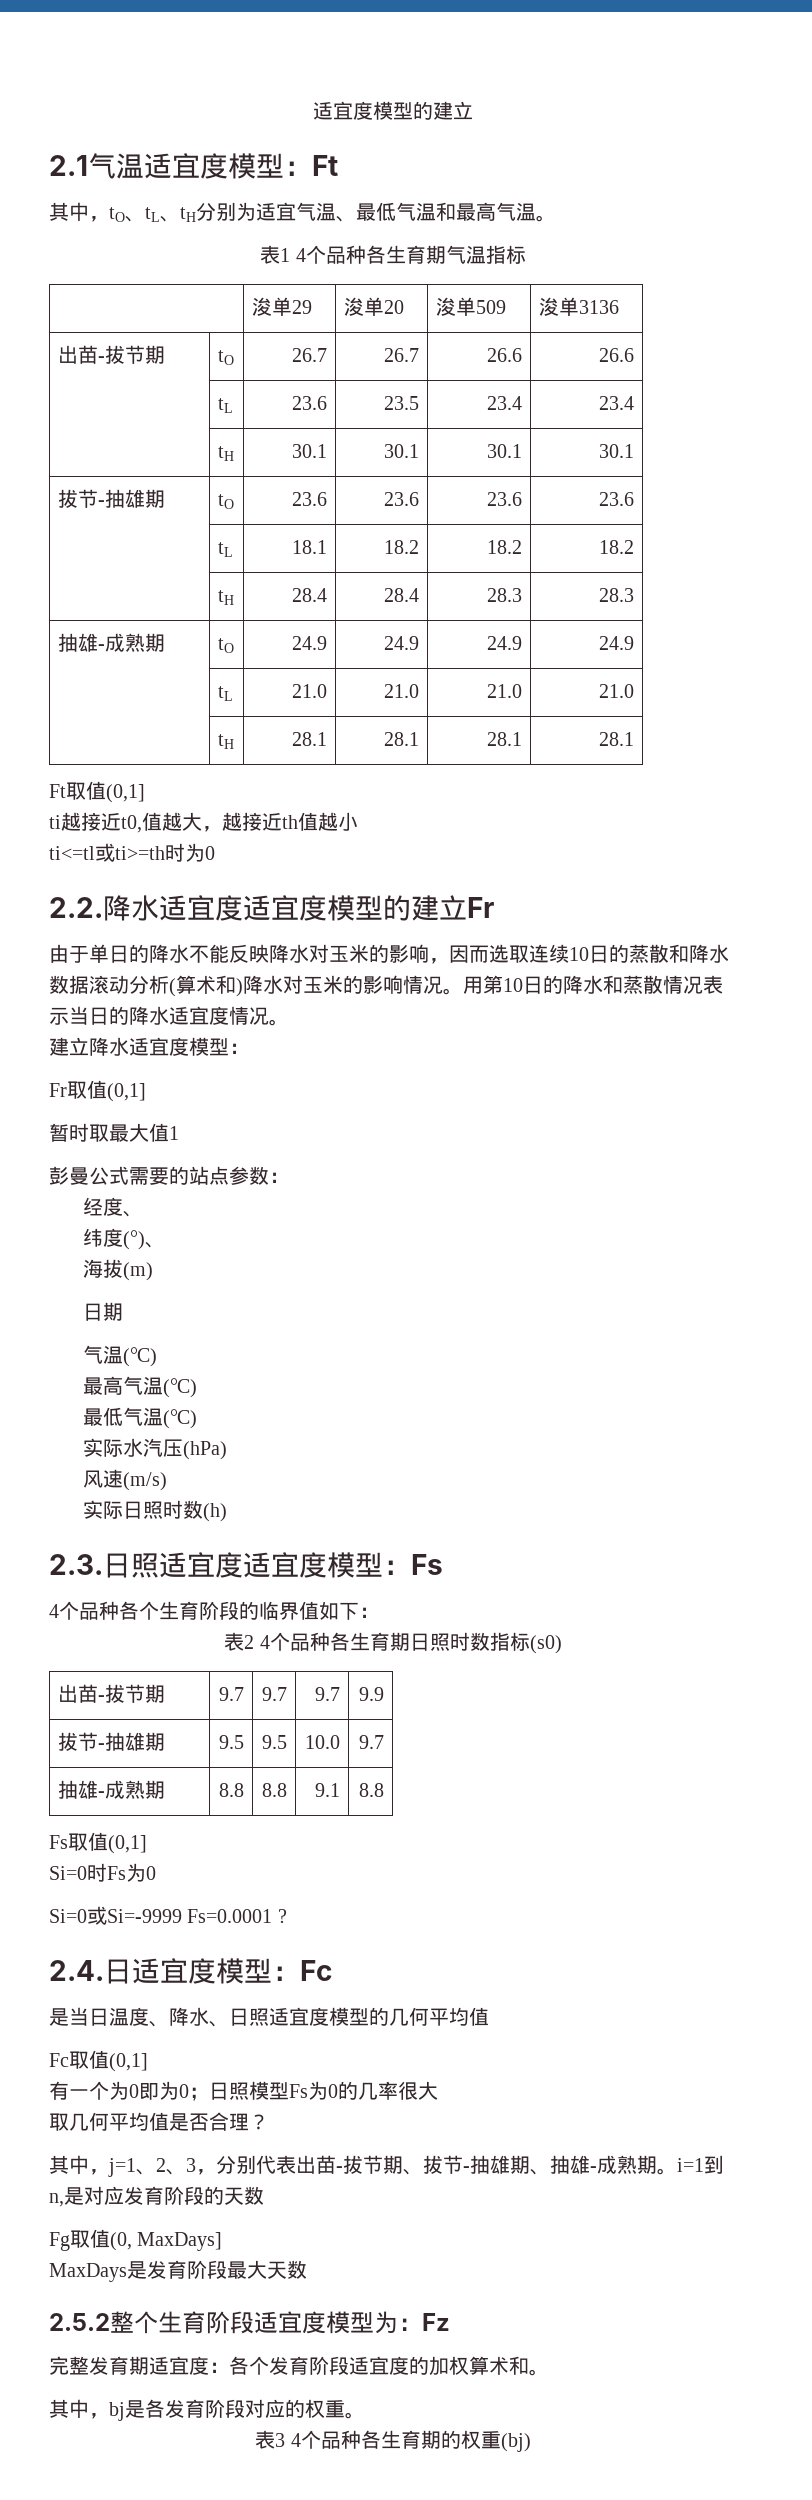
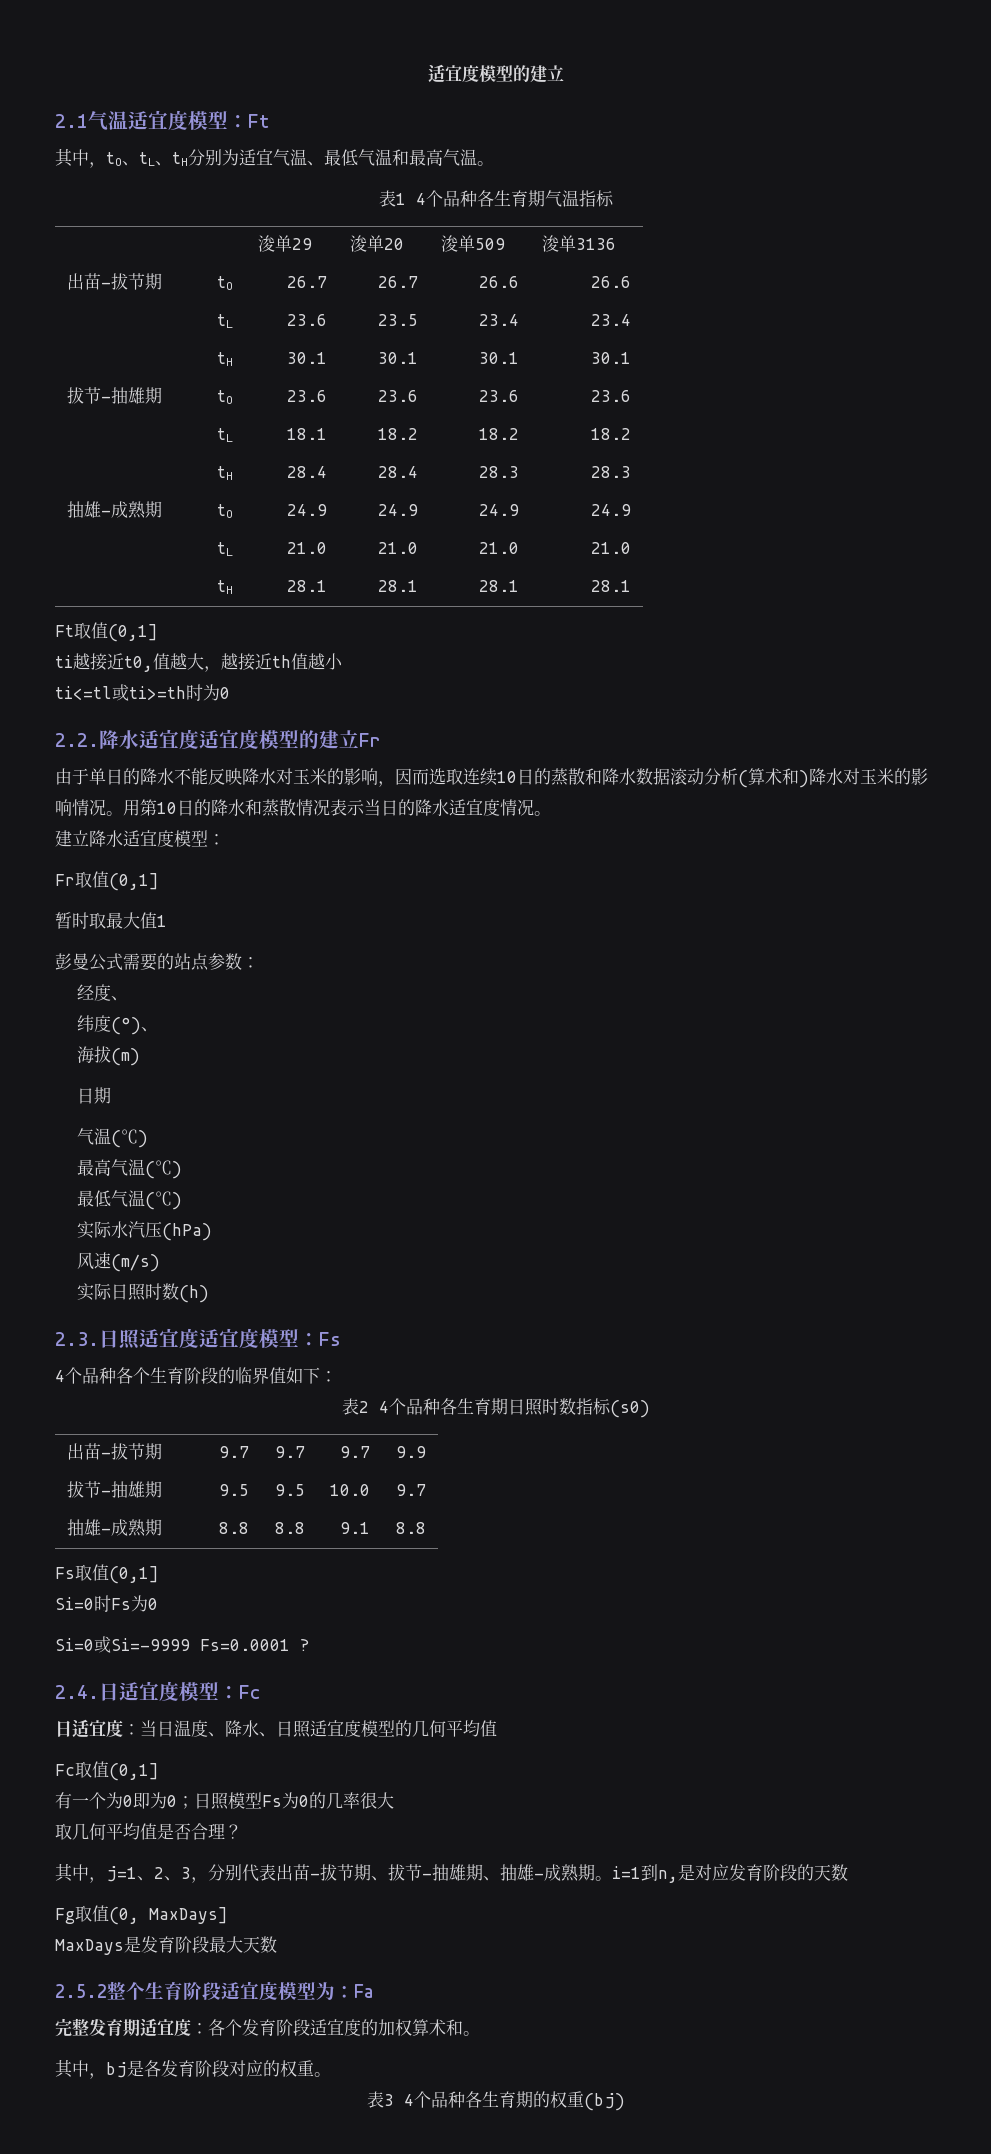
[49,2008,69,2026] 是 -> [55,1719,140,1738] 日适宜度：
[422,2313,450,2331] Fz -> [354,1984,374,1998] Fa

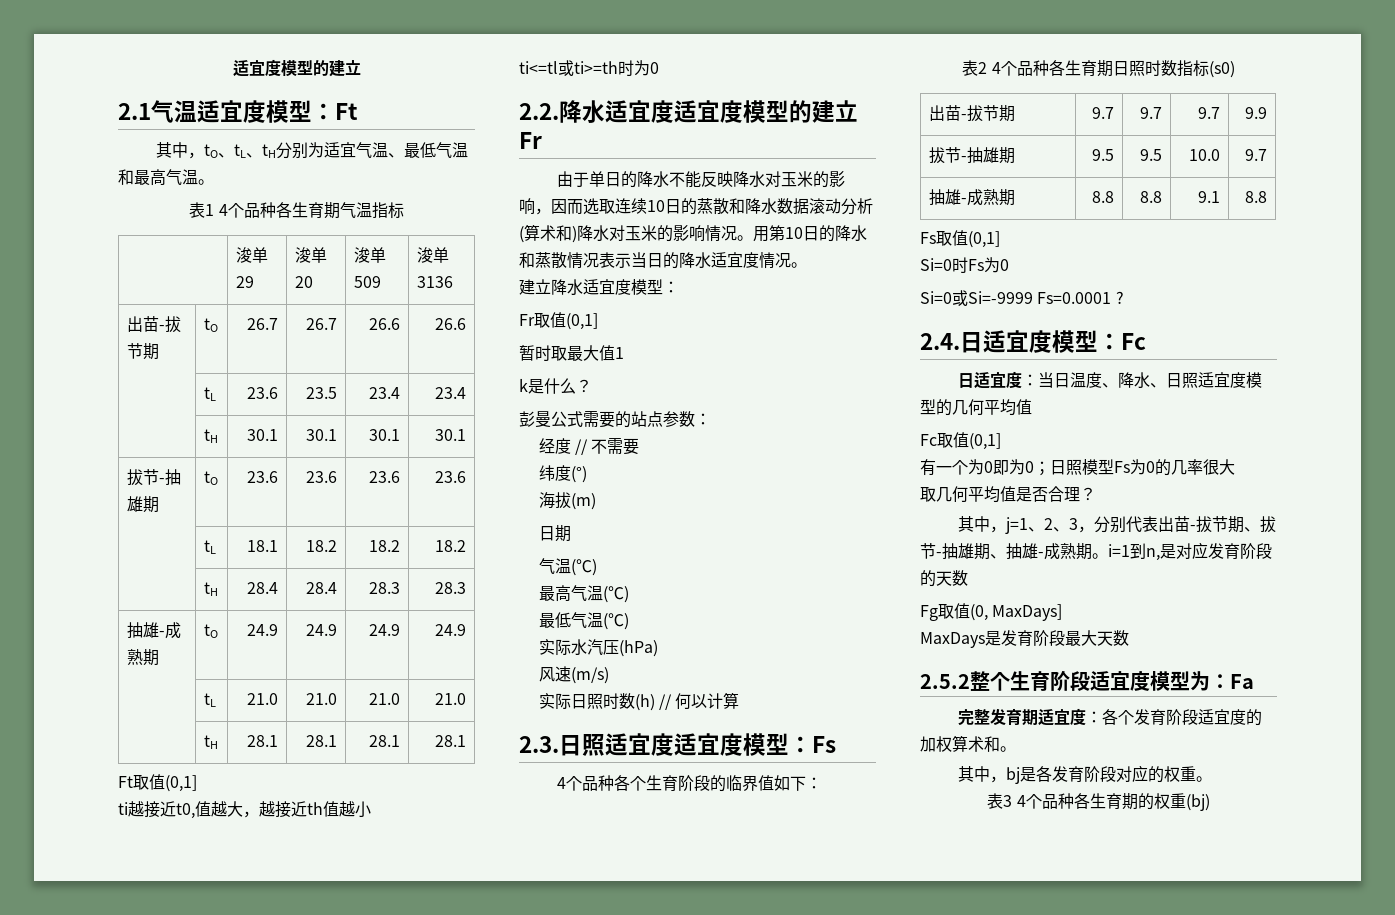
(167, 921) none -> [519,378,592,394] // k是什么？
[110,996,128,1001] 、 -> [575,438,640,455] // 不需要
[140,1027,158,1032] 、 -> (587, 474) none
(209, 1294) none -> [659,692,740,710] // 何以计算

